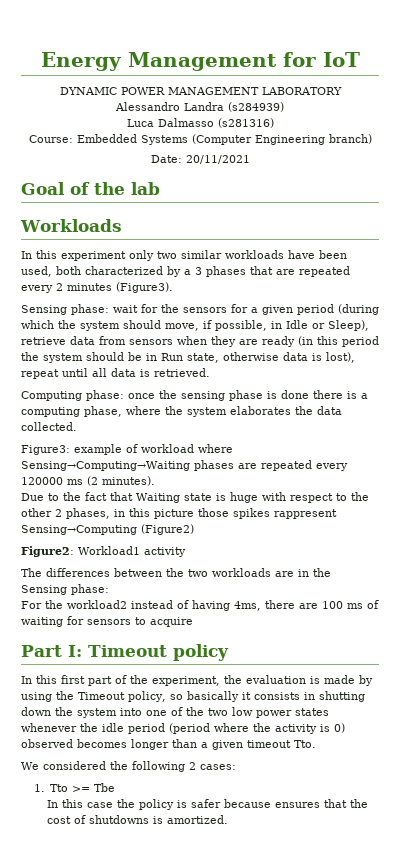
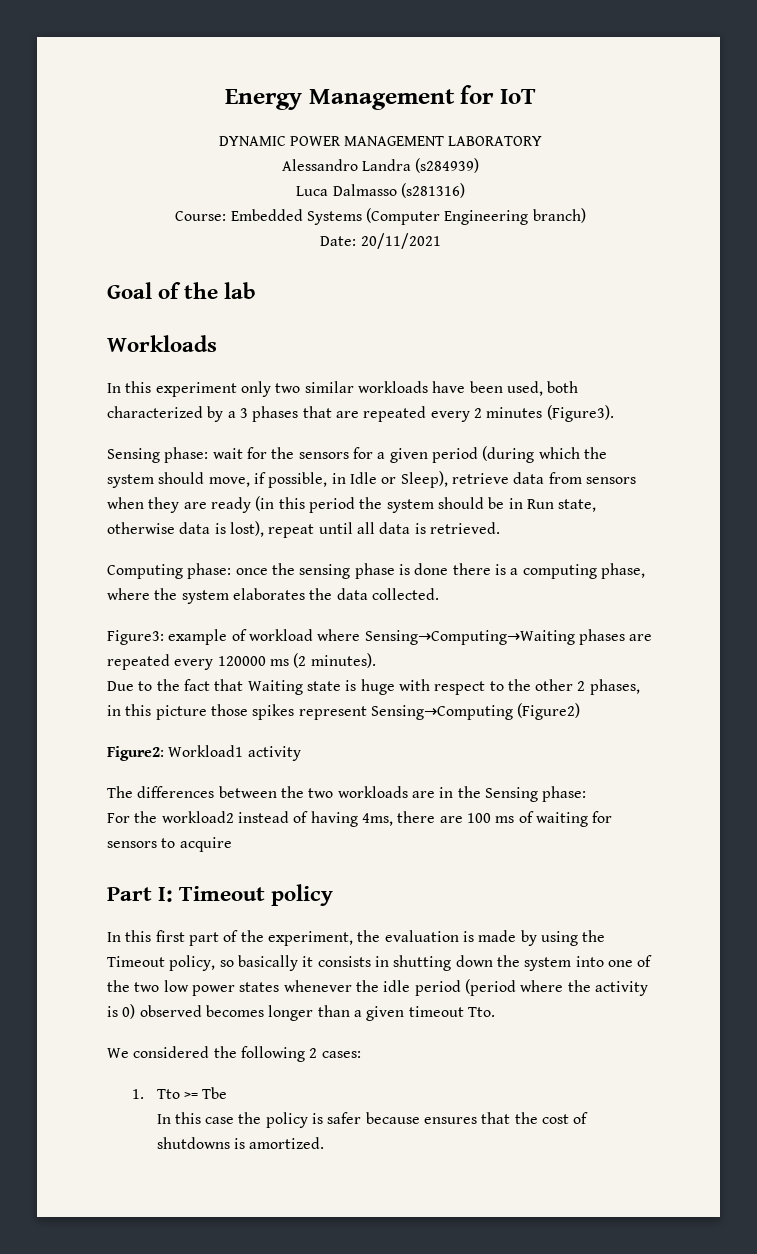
[274,509,337,519] rappresent -> [298,706,367,720] represent

